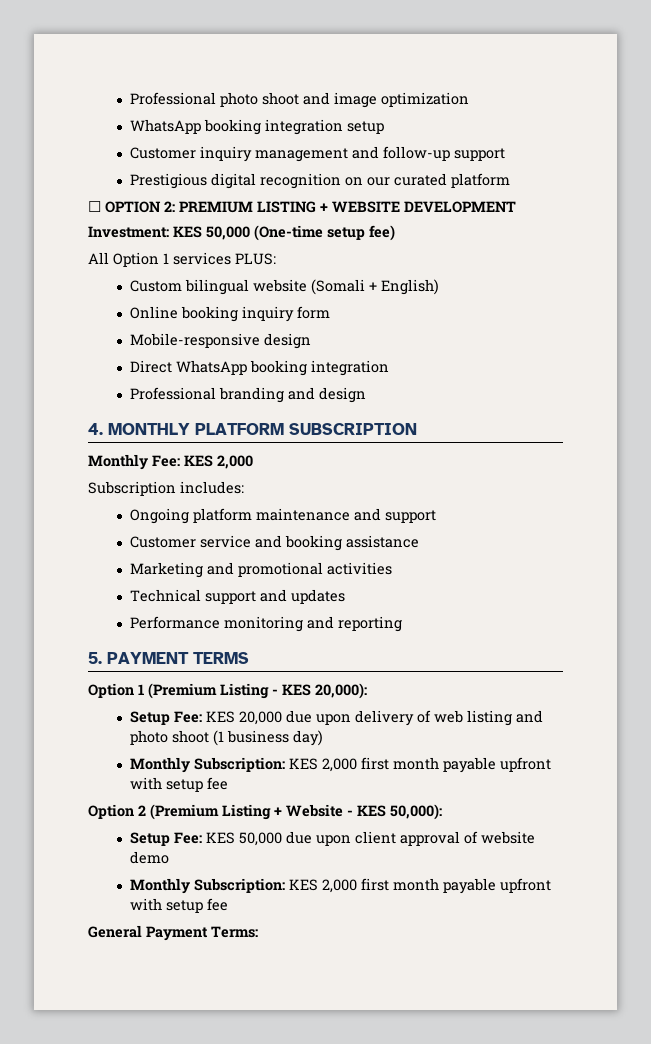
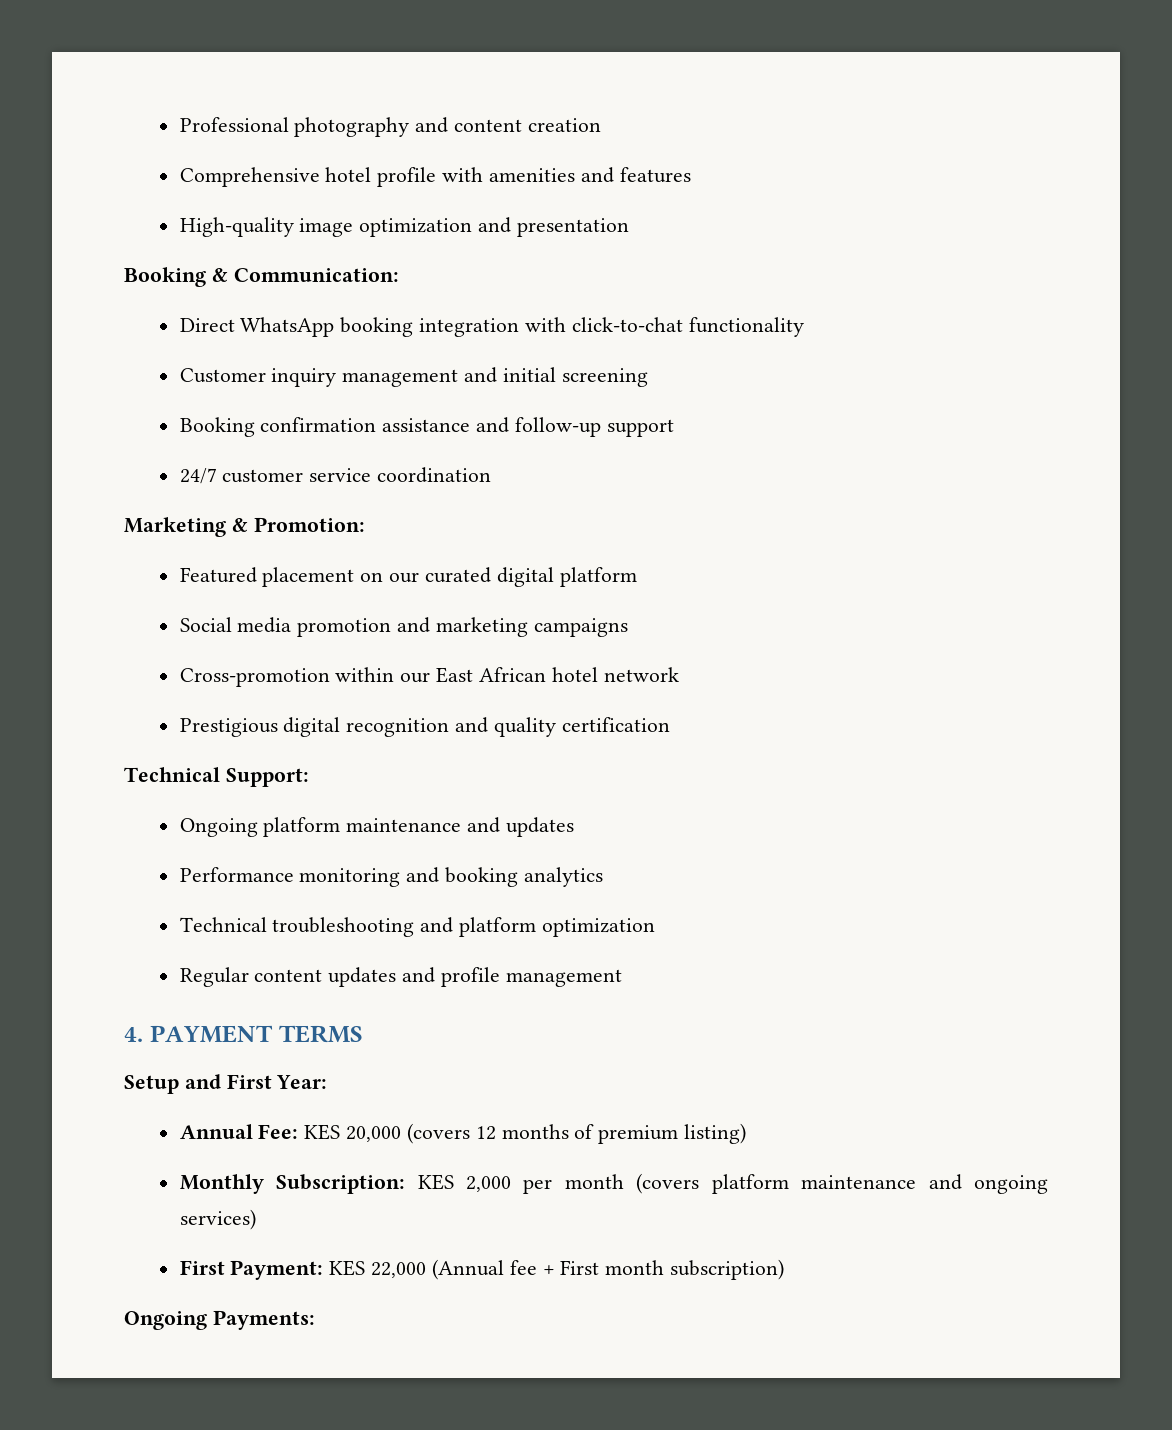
[130,92,470,108] [130,119,385,135] [130,146,506,162] [130,173,511,189] [88,201,516,213] [88,225,395,241] [88,252,276,267] [130,279,440,295] [130,306,331,322] [130,333,312,349] [130,360,390,376] [130,387,367,403] [88,423,417,435] [88,454,253,470] [88,481,244,496] [130,508,437,524] [130,535,420,551] [130,562,393,578] [130,589,346,604] [130,616,403,632] [88,652,249,664] [88,683,367,699] [130,710,544,726] [130,730,324,746] [130,757,552,773] [130,777,229,792] [88,804,442,820] [130,831,536,846] [130,851,170,864] [130,878,552,894] [130,898,229,913] [88,925,258,941] Professional photo shoot and image optimization // WhatsApp booking integration setup // Customer inquiry management and follow-up support // Prestigious digital recognition on our curated platform // ☐ OPTION 2: PREMIUM LISTING + WEBSITE DEVELOPMENT // Investment: KES 50,000 (One-time setup fee) // All Option 1 services PLUS: // Custom bilingual website (Somali + English) // Online booking inquiry form // Mobile-responsive design // Direct WhatsApp booking integration // Professional branding and design // 4. MONTHLY PLATFORM SUBSCRIPTION // Monthly Fee: KES 2,000 // Subscription includes: // Ongoing platform maintenance and support // Customer service and booking assistance // Marketing and promotional activities // Technical support and updates // Performance monitoring and reporting // 5. PAYMENT TERMS // Option 1 (Premium Listing - KES 20,000): // Setup Fee: KES 20,000 due upon delivery of web listing and photo shoot (1 business day) // Monthly Subscription: KES 2,000 first month payable upfront with setup fee // Option 2 (Premium Listing + Website - KES 50,000): // Setup Fee: KES 50,000 due upon client approval of website demo // Monthly Subscription: KES 2,000 first month payable upfront with setup fee // General Payment Terms: -> [179,117,601,137] [179,167,691,187] [179,217,629,237] [124,267,399,287] [179,317,804,337] [179,367,648,387] [179,417,674,437] [179,467,492,484] [124,517,365,537] [179,567,637,587] [179,617,628,637] [179,667,679,687] [179,717,670,737] [124,767,309,787] [179,817,574,837] [179,867,603,887] [179,917,655,937] [179,967,622,987] [124,1025,363,1043] [124,1074,328,1094] [179,1123,746,1144] [179,1173,1049,1194] [179,1209,256,1230] [179,1259,784,1280] [124,1310,315,1330] Professional photography and content creation // Comprehensive hotel profile with amenities and features // High-quality image optimization and presentation // Booking & Communication: // Direct WhatsApp booking integration with click-to-chat functionality // Customer inquiry management and initial screening // Booking confirmation assistance and follow-up support // 24/7 customer service coordination // Marketing & Promotion: // Featured placement on our curated digital platform // Social media promotion and marketing campaigns // Cross-promotion within our East African hotel network // Prestigious digital recognition and quality certification // Technical Support: // Ongoing platform maintenance and updates // Performance monitoring and booking analytics // Technical troubleshooting and platform optimization // Regular content updates and profile management // 4. PAYMENT TERMS // Setup and First Year: // Annual Fee: KES 20,000 (covers 12 months of premium listing) // Monthly Subscription: KES 2,000 per month (covers platform maintenance and ongoing services) // First Payment: KES 22,000 (Annual fee + First month subscription) // Ongoing Payments:

